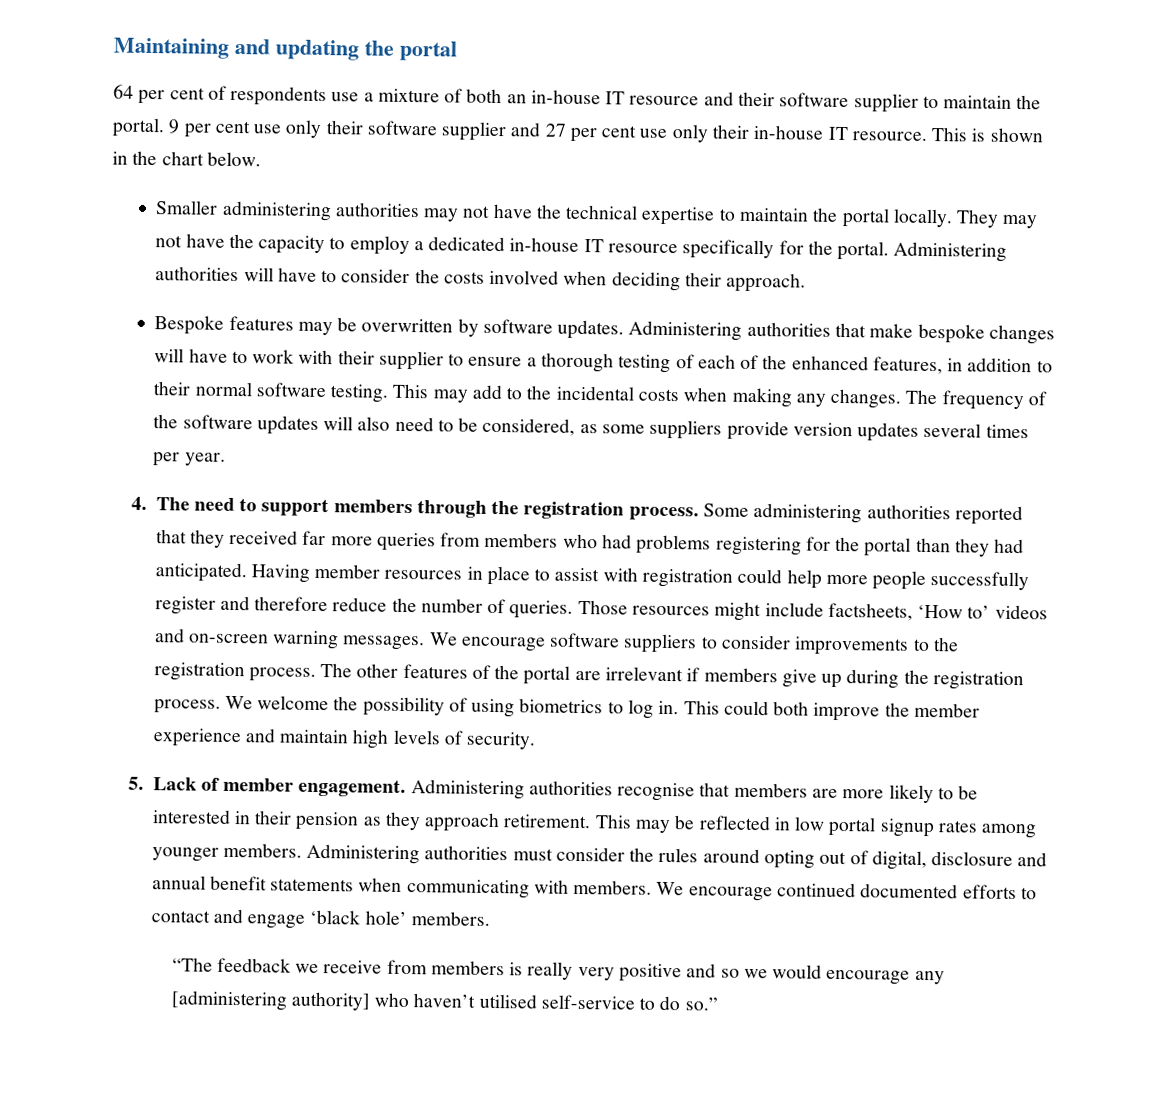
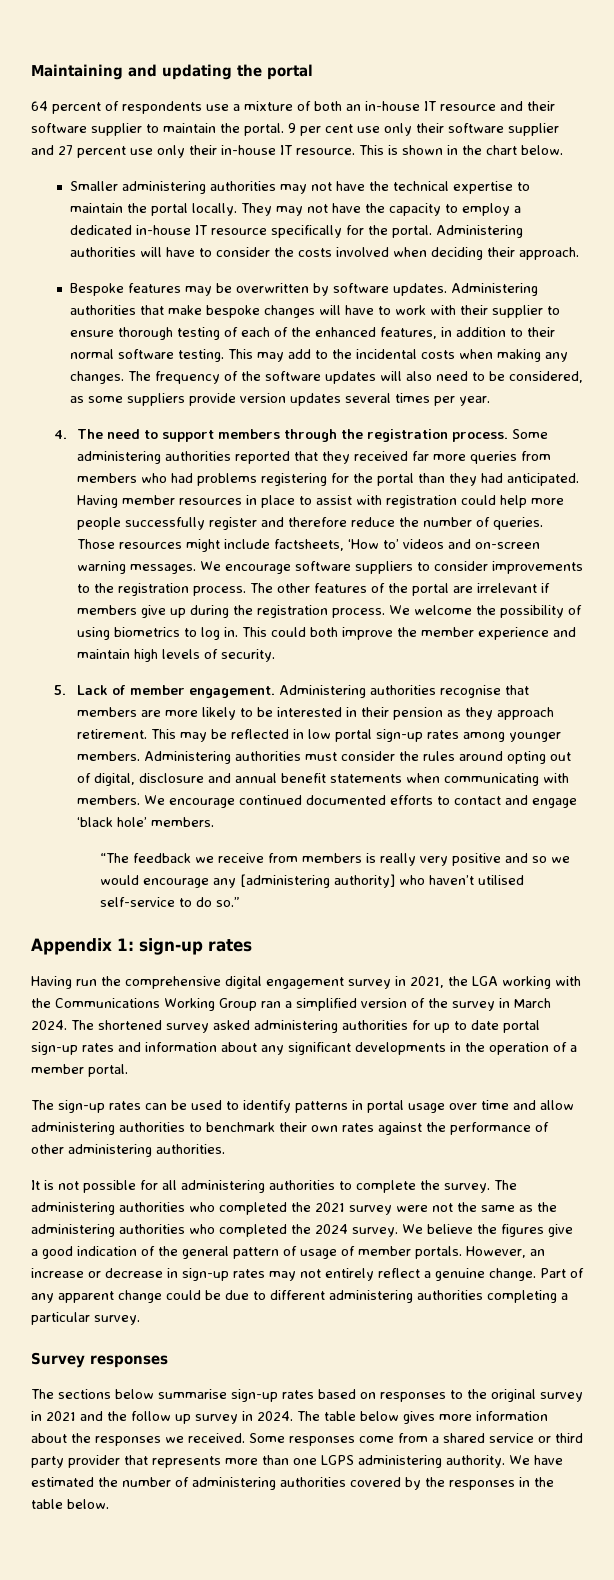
[138,87,205,105] per cent -> [52,102,101,114] percent
[569,125,638,143] per cent -> [77,146,126,158] percent
[526,357,537,367] a -> (114, 333) none
[879,818,935,838] signup -> [375,729,423,742] sign-up
(718, 1004) none -> [31,938,252,955] [31,976,581,989] [31,998,551,1011] [31,1020,540,1033] [31,1042,577,1055] [31,1064,128,1077] [31,1100,574,1113] [31,1122,549,1135] [31,1144,225,1157] [31,1180,517,1193] [31,1202,557,1215] [31,1224,573,1237] [31,1246,545,1259] [31,1268,584,1281] [31,1290,568,1303] [31,1312,140,1325] [31,1352,168,1368] [31,1389,583,1402] [31,1411,548,1424] [31,1433,583,1446] [31,1455,563,1468] [31,1477,554,1490] [31,1499,109,1509] // Appendix 1: sign-up rates // Having run the comprehensive digital engagement survey in 2021, the LGA working with the Communications Working Group ran a simplified version of the survey in March 2024. The shortened survey asked administering authorities for up to date portal sign-up rates and information about any significant developments in the operation of a member portal. // The sign-up rates can be used to identify patterns in portal usage over time and allow administering authorities to benchmark their own rates against the performance of other administering authorities. // It is not possible for all administering authorities to complete the survey. The administering authorities who completed the 2021 survey were not the same as the administering authorities who completed the 2024 survey. We believe the figures give a good indication of the general pattern of usage of member portals. However, an increase or decrease in sign-up rates may not entirely reflect a genuine change. Part of any apparent change could be due to different administering authorities completing a particular survey. // Survey responses // The sections below summarise sign-up rates based on responses to the original survey in 2021 and the follow up survey in 2024. The table below gives more information about the responses we received. Some responses come from a shared service or third party provider that represents more than one LGPS administering authority. We have estimated the number of administering authorities covered by the responses in the table below.

